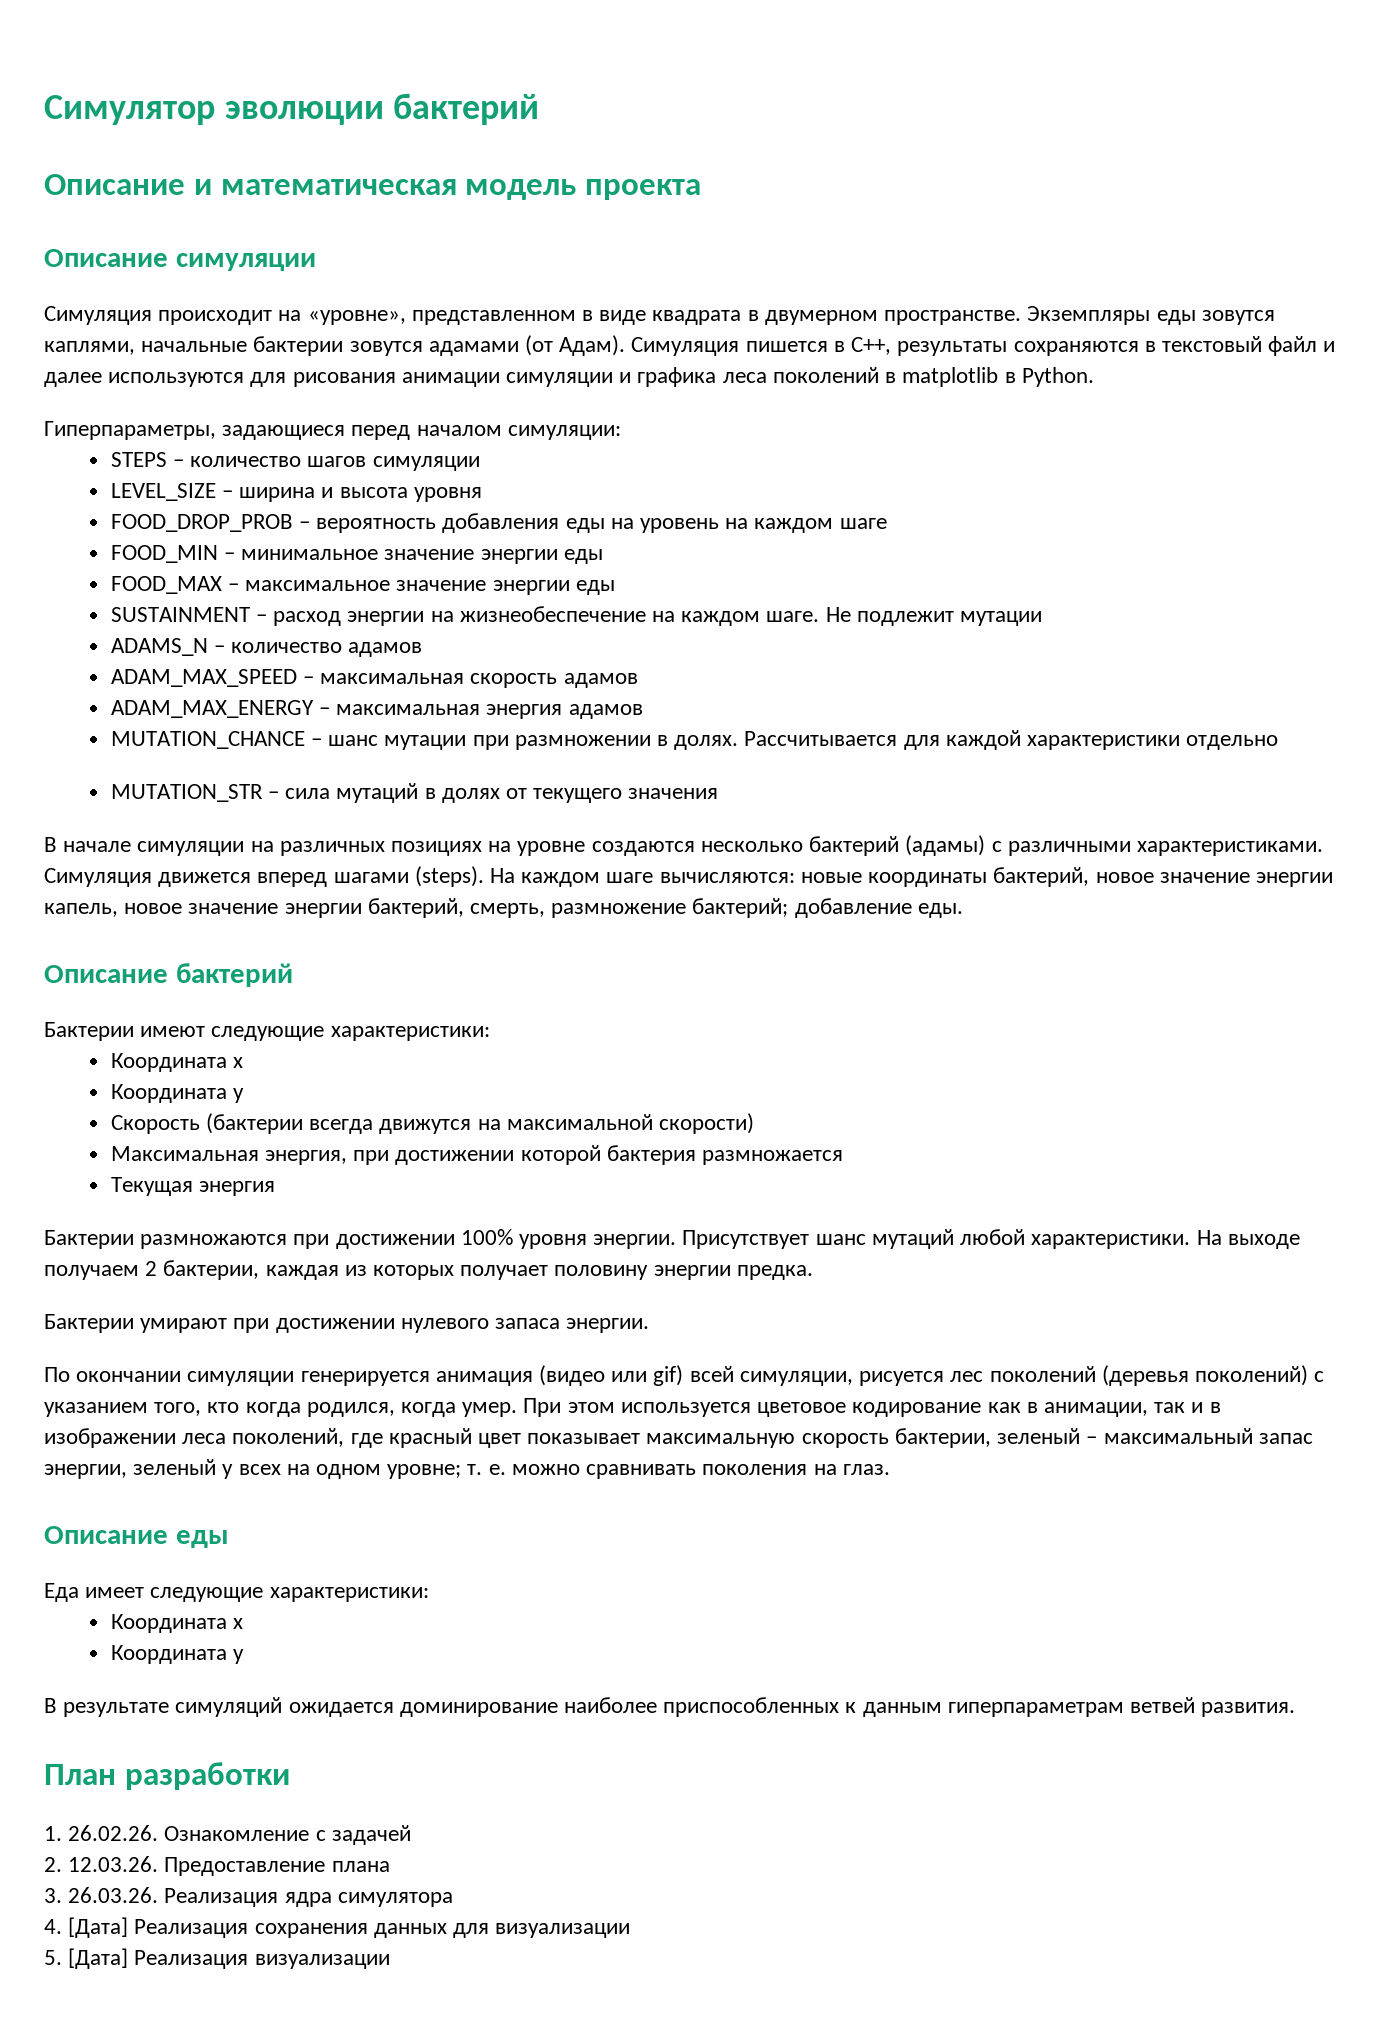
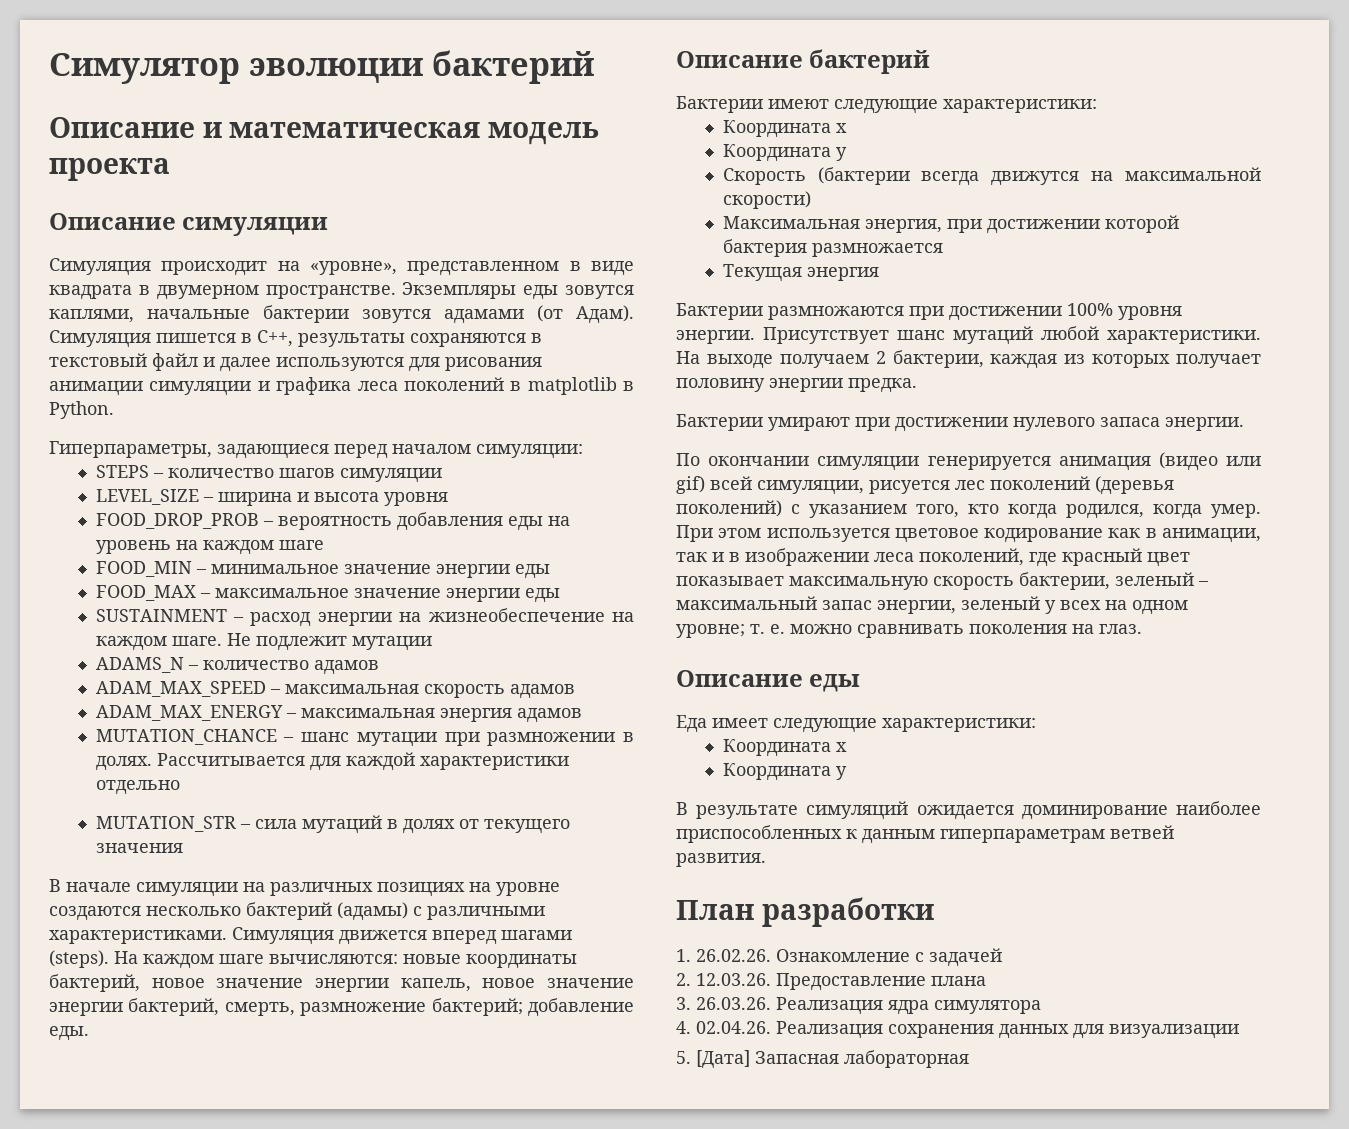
[68,1917,129,1938] [Дата] -> [696,1021,771,1034] 02.04.26.
[134,1950,390,1969] Реализация визуализации -> [755,1050,969,1068] Запасная лабораторная

